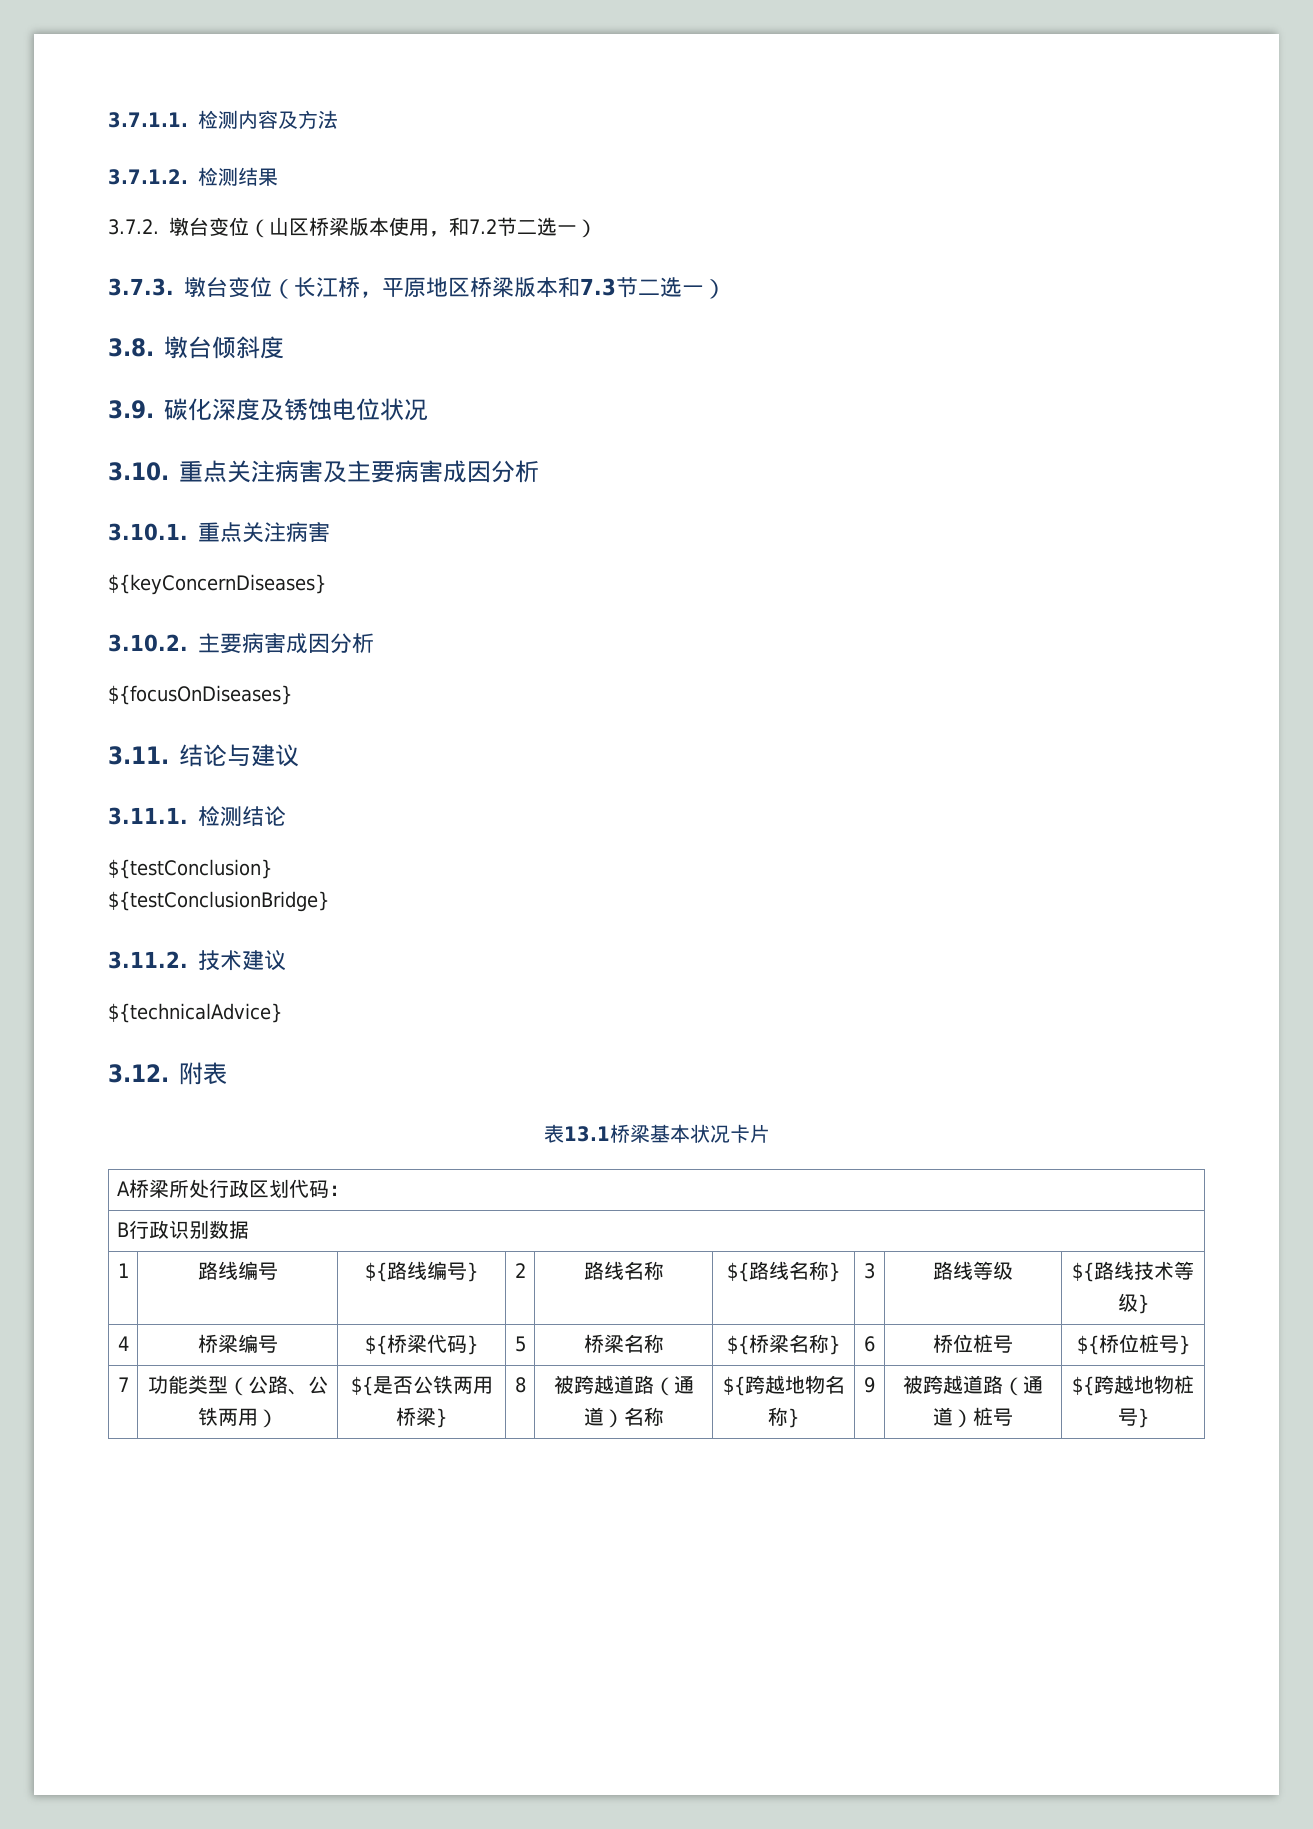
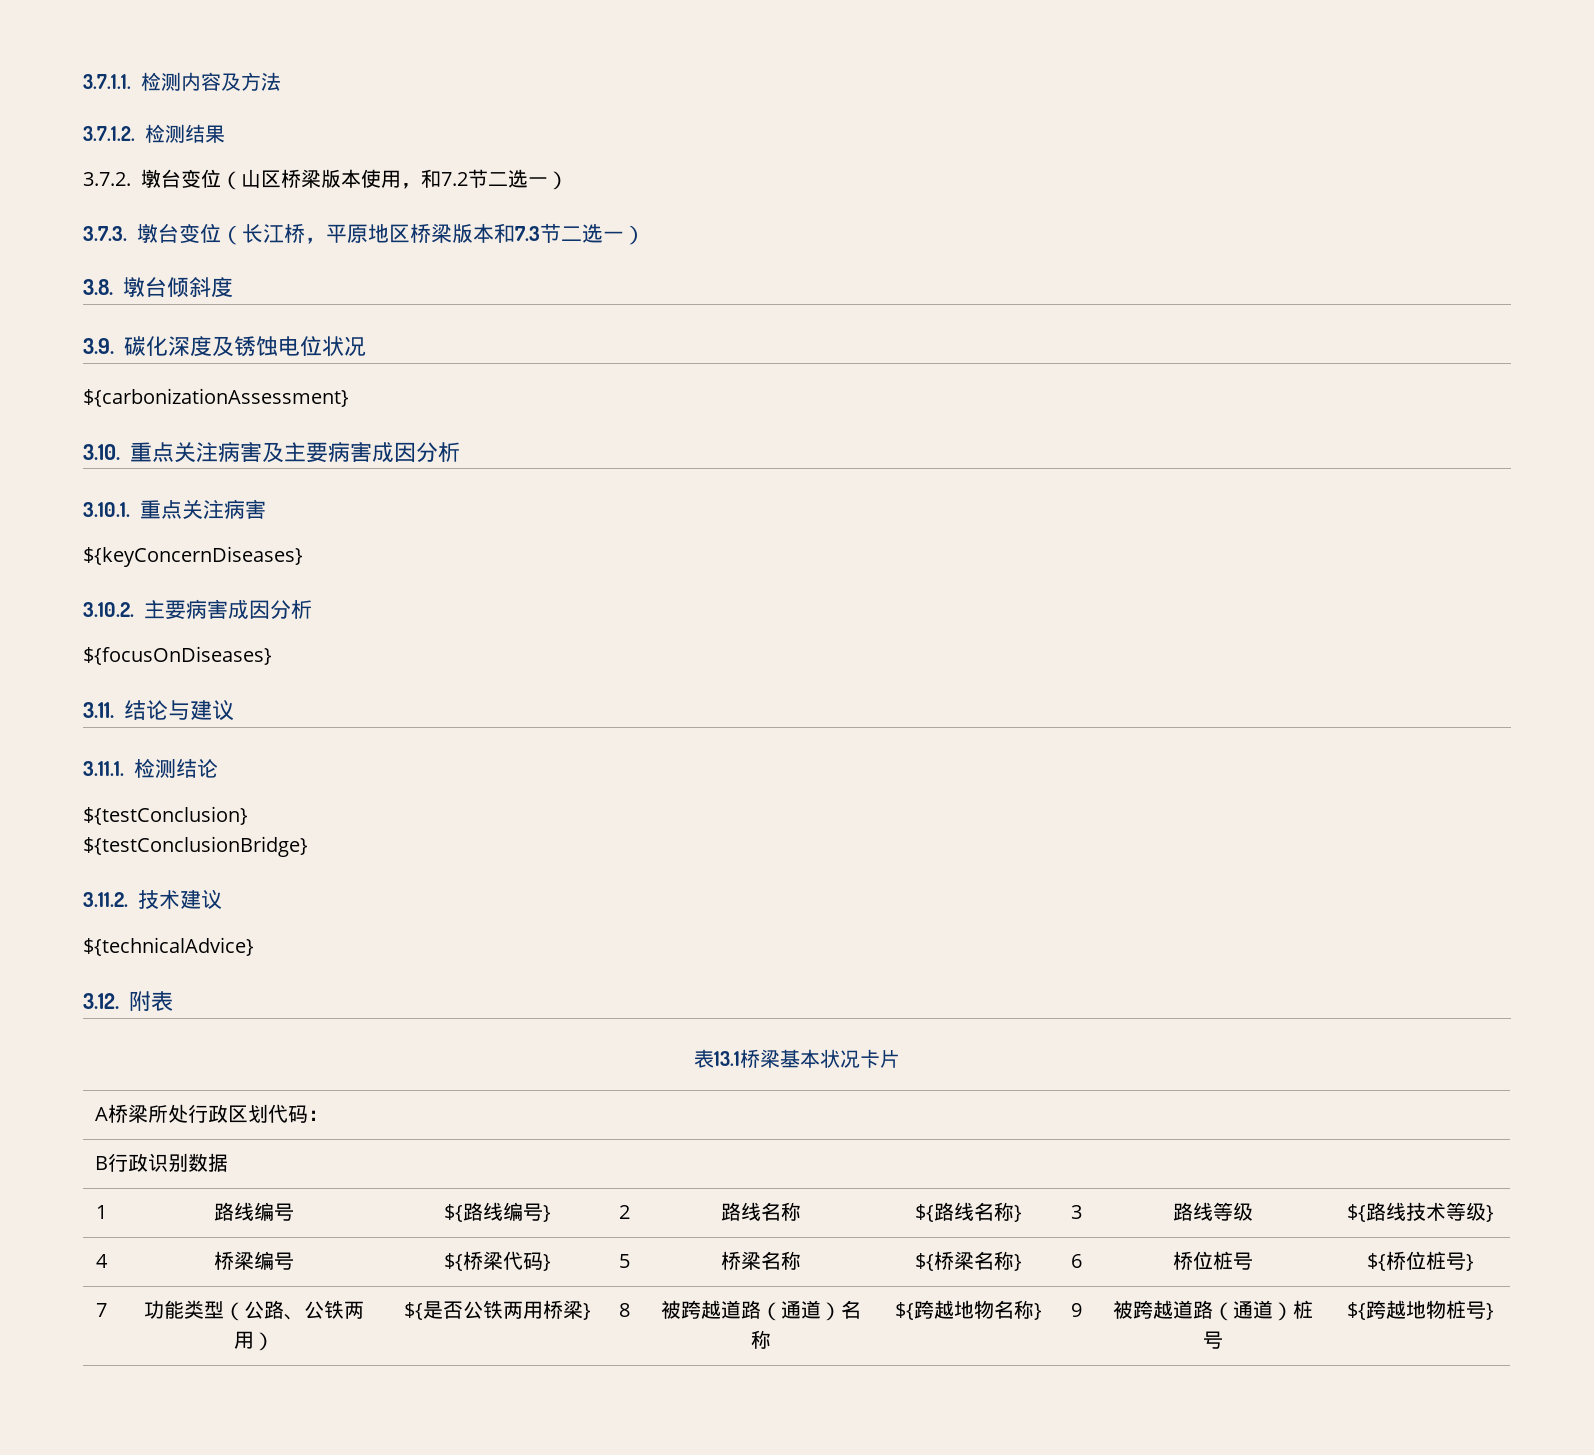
(428, 410) none -> [83,388,349,407] // ${carbonizationAssessment}

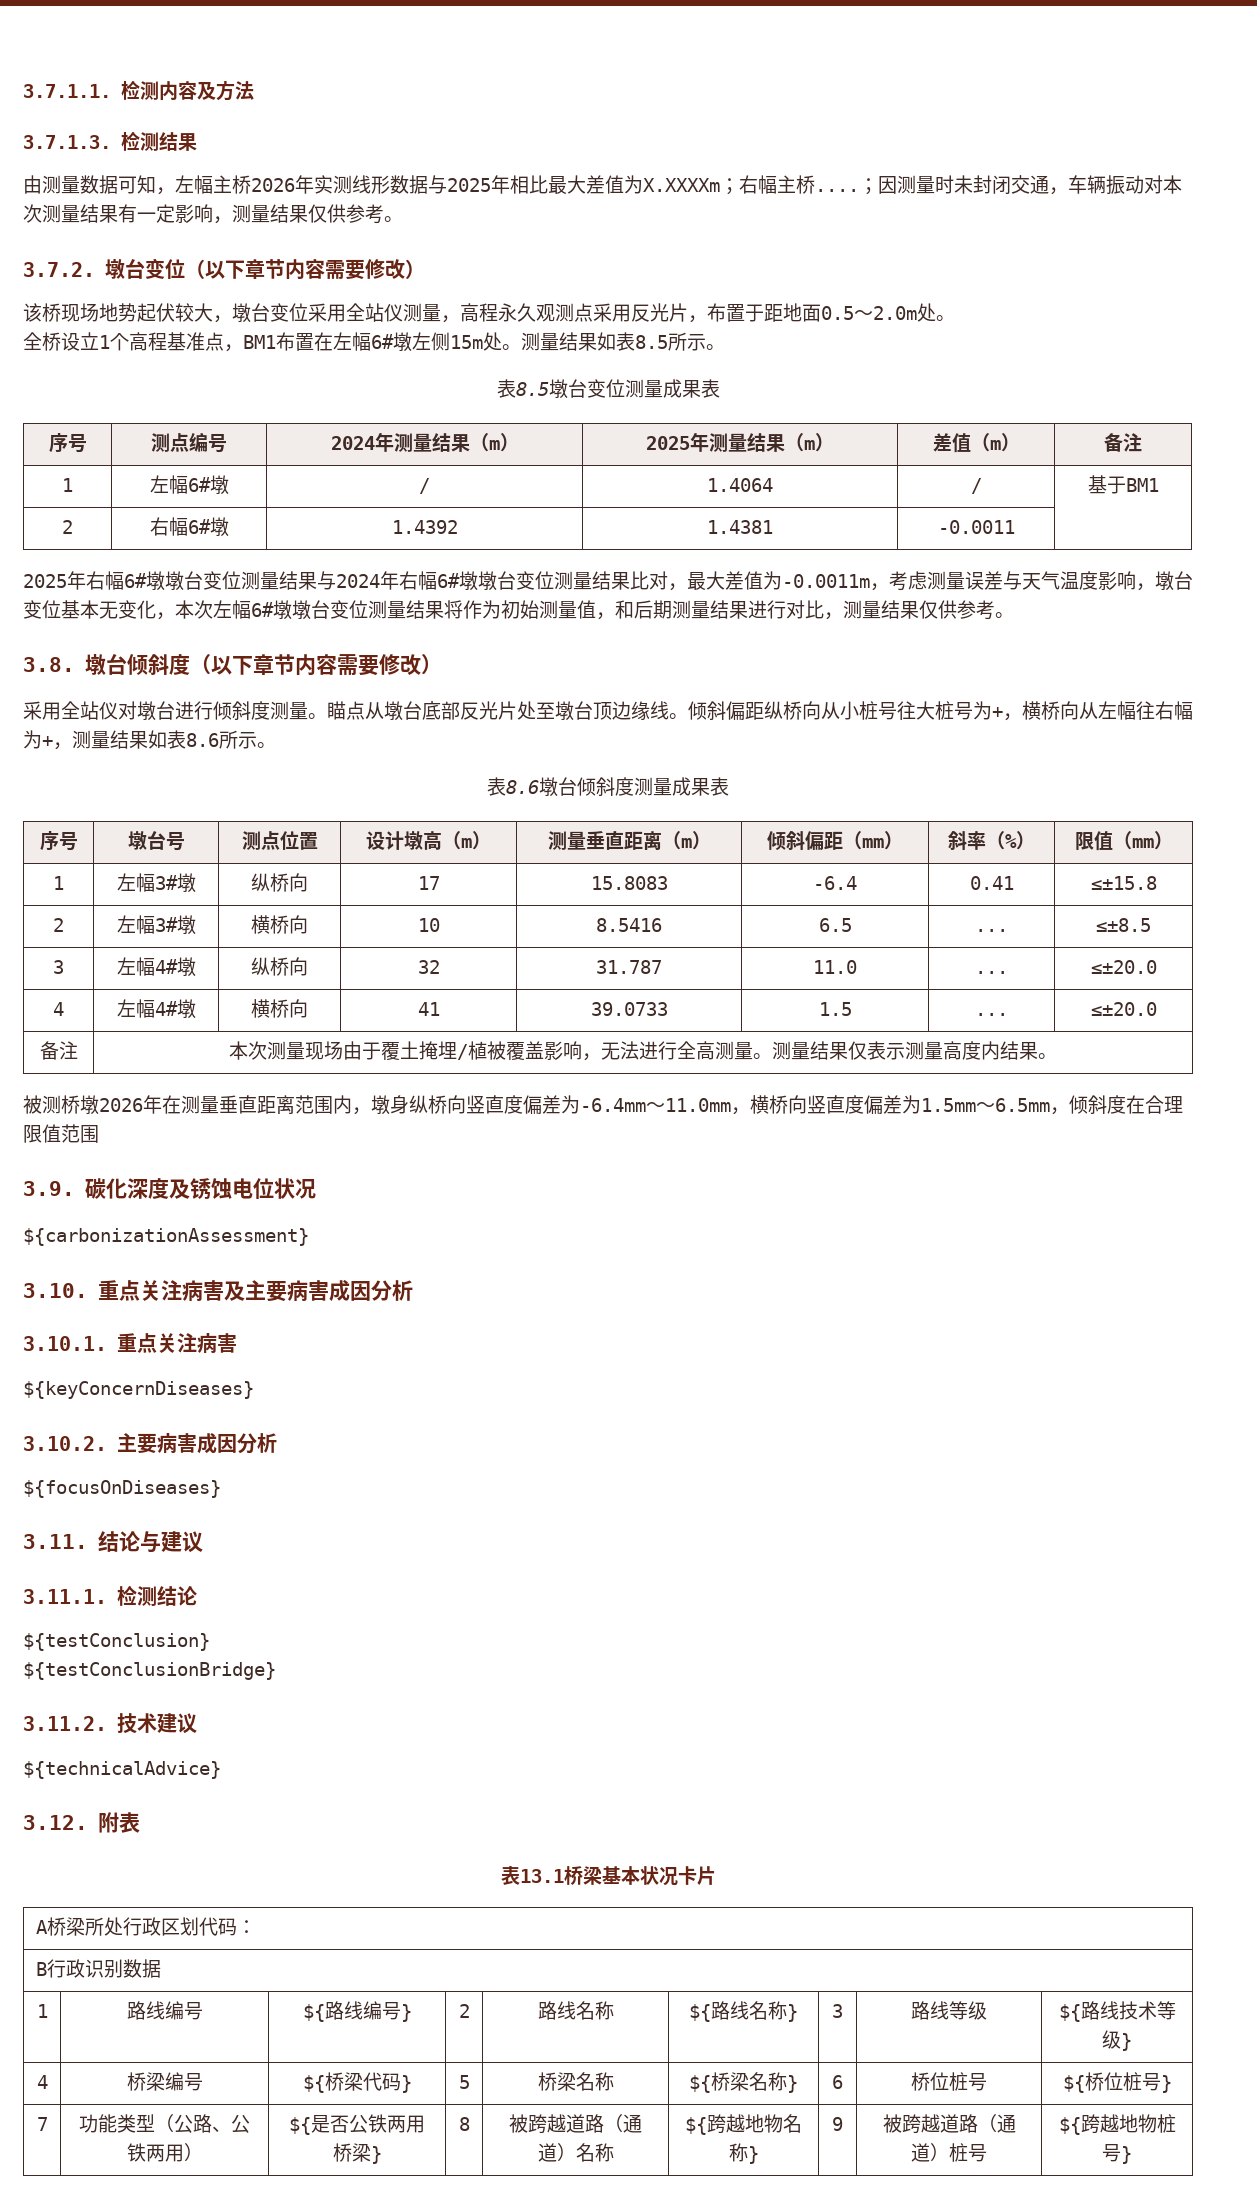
[83,126,135,141] 3.7.1.2. -> [23,135,111,149] 3.7.1.3.
[83,169,568,190] [83,223,645,245] [83,277,233,298] 3.7.2.墩台变位（山区桥梁版本使用，和7.2节二选一） // 3.7.3.墩台变位（长江桥，平原地区桥梁版本和7.3节二选一） // 3.8.墩台倾斜度 -> [23,175,1182,195] [23,204,403,224] [23,258,425,280] [23,303,955,323] [23,332,725,352] [496,379,720,399] [48,433,87,453] [151,432,227,453] [330,432,519,452] [646,432,834,452] [932,433,1020,453] [1104,433,1142,452] [62,478,73,492] [149,475,229,495] [419,478,430,494] [707,478,773,492] [970,478,982,494] [1087,475,1159,494] [62,520,73,534] [149,517,229,537] [391,520,458,534] [707,520,773,534] [937,520,1015,534] [23,571,1193,591] [23,600,1014,620] [23,654,442,676] [23,701,1193,721] [23,730,276,750] [487,777,729,797] [39,831,78,851] [127,831,185,851] [241,831,318,850] [366,831,491,850] [547,831,711,850] [767,831,903,850] [948,831,1035,850] [1074,831,1173,851] [53,876,64,890] [116,873,196,893] [251,873,308,892] [417,876,440,890] [590,876,668,890] [813,876,857,890] [969,876,1014,890] [1090,876,1157,890] [53,918,64,932] [116,915,196,935] [251,915,308,934] [417,918,440,932] [596,918,662,932] [818,918,852,932] [975,929,1008,932] [1096,918,1151,932] [53,960,64,974] [116,957,196,977] [251,957,308,976] [417,960,440,974] [596,960,662,974] [813,960,857,974] [975,971,1008,974] [1090,960,1157,974] [53,1002,64,1016] [116,999,196,1019] [251,999,308,1018] [417,1002,440,1016] [590,1002,668,1016] [818,1002,852,1016] [975,1013,1008,1016] [1090,1002,1157,1016] [39,1041,78,1060] [229,1041,1057,1061] [23,1095,1183,1115] [23,1124,99,1143] 由测量数据可知，左幅主桥2026年实测线形数据与2025年相比最大差值为X.XXXXm；右幅主桥....；因测量时未封闭交通，车辆振动对本次测量结果有一定影响，测量结果仅供参考。 // 3.7.2.墩台变位（以下章节内容需要修改） // 该桥现场地势起伏较大，墩台变位采用全站仪测量，高程永久观测点采用反光片，布置于距地面0.5～2.0m处。 // 全桥设立1个高程基准点，BM1布置在左幅6#墩左侧15m处。测量结果如表8.5所示。 // 表8.5墩台变位测量成果表 // 序号 | 测点编号 | 2024年测量结果（m） | 2025年测量结果（m） | 差值（m） | 备注 // 1 | 左幅6#墩 | / | 1.4064 | / | 基于BM1 // 2 | 右幅6#墩 | 1.4392 | 1.4381 | -0.0011 | // 2025年右幅6#墩墩台变位测量结果与2024年右幅6#墩墩台变位测量结果比对，最大差值为-0.0011m，考虑测量误差与天气温度影响，墩台变位基本无变化，本次左幅6#墩墩台变位测量结果将作为初始测量值，和后期测量结果进行对比，测量结果仅供参考。 // 3.8.墩台倾斜度（以下章节内容需要修改） // 采用全站仪对墩台进行倾斜度测量。瞄点从墩台底部反光片处至墩台顶边缘线。倾斜偏距纵桥向从小桩号往大桩号为+，横桥向从左幅往右幅为+，测量结果如表8.6所示。 // 表8.6墩台倾斜度测量成果表 // 序号 | 墩台号 | 测点位置 | 设计墩高（m） | 测量垂直距离（m） | 倾斜偏距（mm） | 斜率（%） | 限值（mm） // 1 | 左幅3#墩 | 纵桥向 | 17 | 15.8083 | -6.4 | 0.41 | ≤±15.8 // 2 | 左幅3#墩 | 横桥向 | 10 | 8.5416 | 6.5 | ... | ≤±8.5 // 3 | 左幅4#墩 | 纵桥向 | 32 | 31.787 | 11.0 | ... | ≤±20.0 // 4 | 左幅4#墩 | 横桥向 | 41 | 39.0733 | 1.5 | ... | ≤±20.0 // 备注 | 本次测量现场由于覆土掩埋/植被覆盖影响，无法进行全高测量。测量结果仅表示测量高度内结果。 // 被测桥墩2026年在测量垂直距离范围内，墩身纵桥向竖直度偏差为-6.4mm～11.0mm，横桥向竖直度偏差为1.5mm～6.5mm，倾斜度在合理限值范围

